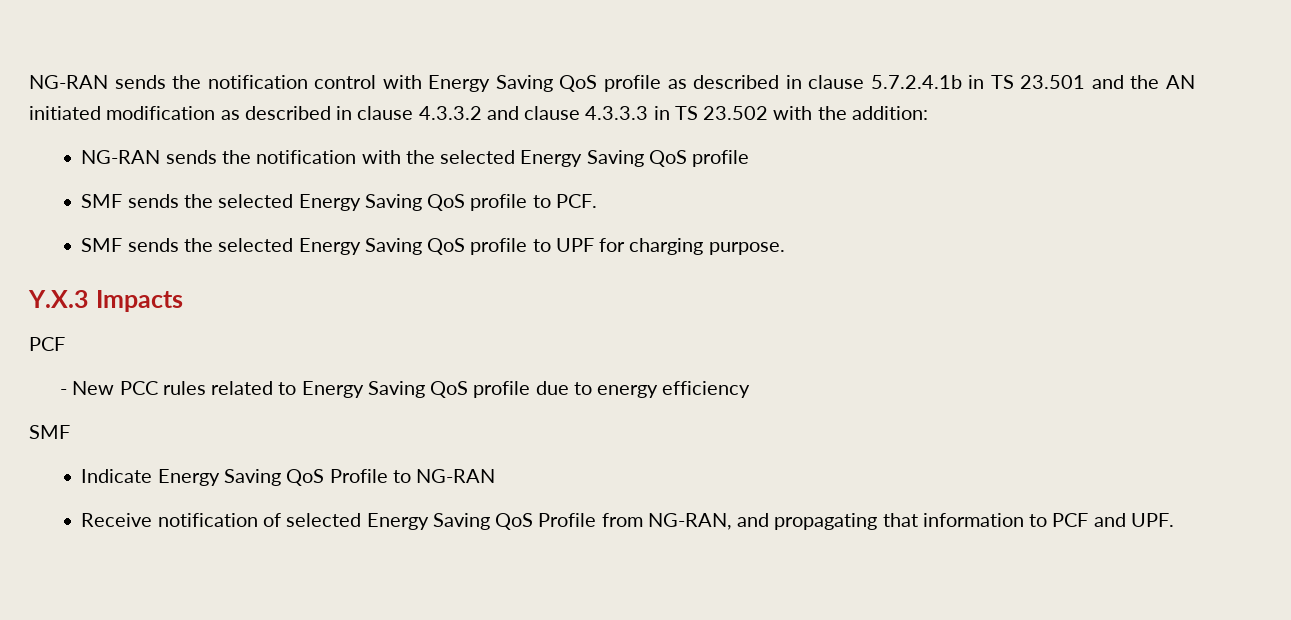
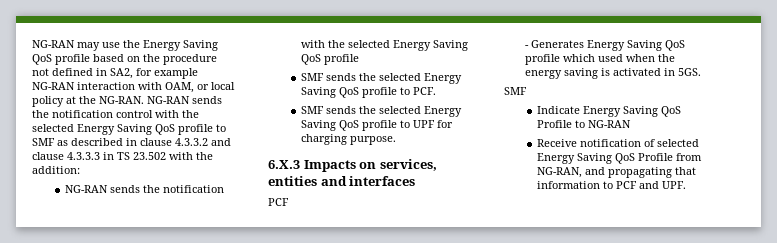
[29,75,108,89] NG-RAN -> [32,40,218,51] [32,54,217,65] [32,68,198,79] [32,82,235,93] [32,96,190,107] NG-RAN may use the Energy Saving QoS profile based on the procedure not defined in SA2, for example NG-RAN interaction with OAM, or local policy at the NG-RAN. NG-RAN
[428,75,1195,92] [29,106,216,120] Energy Saving QoS profile as described in clause 5.7.2.4.1b in TS 23.501 and the AN initiated modification -> [182,110,199,118] [32,124,226,135] [32,138,55,146] the selected Energy Saving QoS profile to SMF
[28,290,89,308] Y.X.3 -> [268,160,300,169] 6.X.3
[29,337,65,351] [60,381,751,398] // PCF // - New PCC rules related to Energy Saving QoS profile due to energy efficiency -> [359,159,437,171] [268,176,416,186] [268,198,289,206] [525,40,686,51] [525,54,676,65] [525,68,702,79] on services, entities and interfaces // PCF // - Generates Energy Saving QoS profile which used when the energy saving is activated in 5GS.

